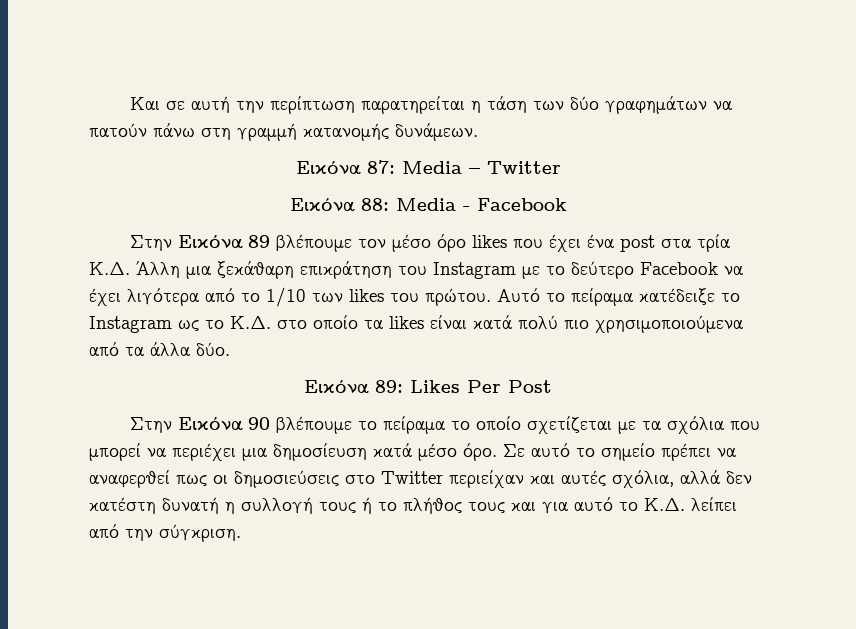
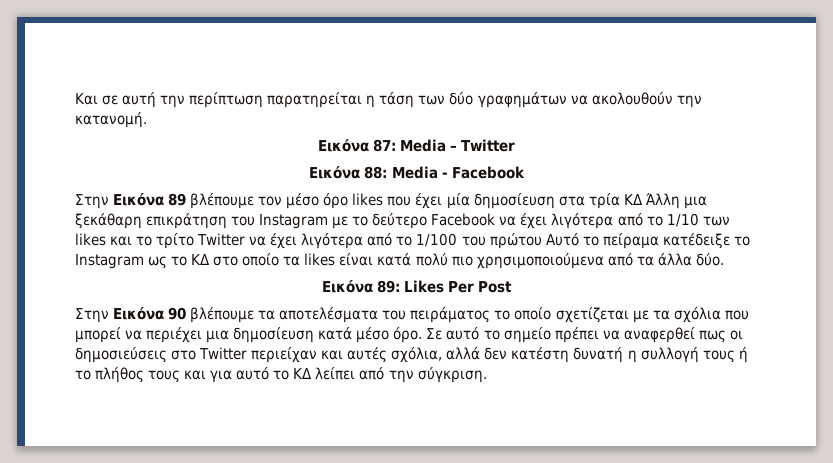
[89,123,478,141] πατούν πάνω στη γραμμή κατανομής δυνάμεων. -> [591,92,702,108] [75,112,147,128] ακολουθούν την κατανομή.
[586,234,655,252] ένα post -> [446,193,555,209] μία δημοσίευση
[89,262,130,276] Κ.Δ. -> [623,194,643,205] ΚΔ
[390,288,491,306] του πρώτου. -> [110,233,542,249] και το τρίτο Twitter να έχει λιγότερα από το 1/100 του πρώτου
[230,316,271,330] Κ.Δ. -> [191,254,211,265] ΚΔ
[357,416,445,434] το πείραμα -> [258,307,491,323] τα αποτελέσματα του πειράματος
[644,498,685,512] Κ.Δ. -> [293,368,313,379] ΚΔ

